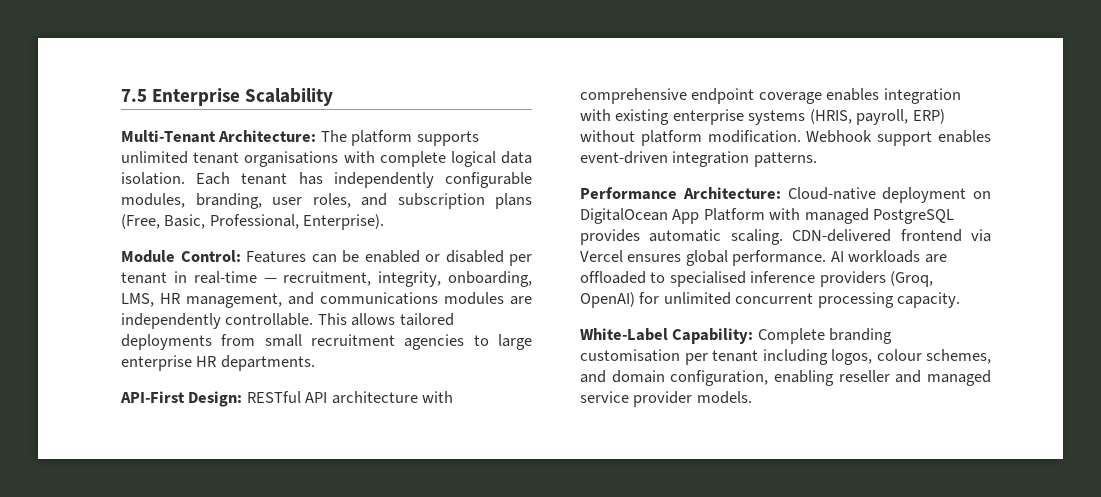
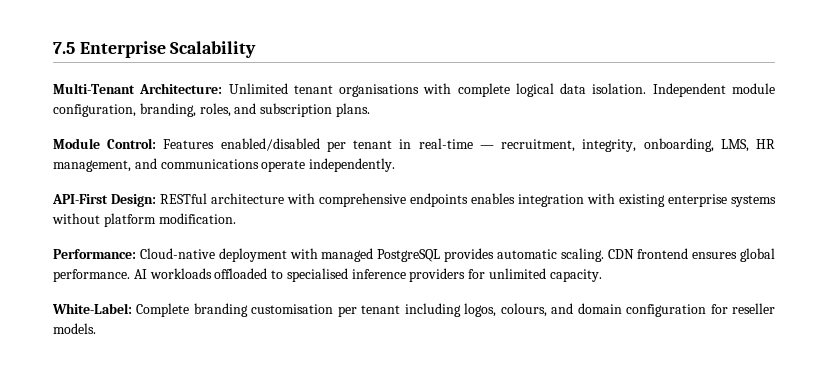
[320,130,479,146] [121,151,188,164] The platform supports unlimited -> [228,83,288,94] Unlimited
[196,172,532,188] [121,193,532,209] [121,214,385,230] [121,250,504,263] Each tenant has independently configurable modules, branding, user roles, and subscription plans (Free, Basic, Professional, Enterprise). // Module Control: Features can be enabled or disabled -> [652,83,775,97] [53,103,370,117] [53,138,320,151] Independent module configuration, branding, roles, and subscription plans. // Module Control: Features enabled/disabled
[444,292,532,305] [121,313,454,329] [121,334,532,350] [121,355,315,371] modules are independently controllable. This allows tailored deployments from small recruitment agencies to large enterprise HR departments. -> [261,158,396,172] operate independently.
[305,392,328,403] API -> (207, 198) none
[691,88,822,104] endpoint coverage -> [410,193,468,207] endpoints
[809,109,945,125] (HRIS, payroll, ERP) -> (776, 201) none
[806,130,991,146] [580,151,817,167] [580,187,991,203] [580,208,765,224] Webhook support enables event-driven integration patterns. // Performance Architecture: Cloud-native deployment on DigitalOcean App Platform -> [53,248,287,262] // Performance: Cloud-native deployment
[792,229,991,242] [580,250,623,262] CDN-delivered frontend via Vercel -> [607,248,689,259] CDN frontend
[924,254,947,263] are -> (212, 273) none
[890,271,934,287] [580,292,894,308] (Groq, OpenAI) for unlimited concurrent processing -> [468,268,547,279] for unlimited
[580,328,754,344] White-Label Capability: -> [52,303,132,314] White-Label:
[876,349,991,364] [580,370,991,386] [580,391,693,407] colour schemes, and domain configuration, enabling reseller and managed service provider -> [500,303,775,317] colours, and domain configuration for reseller

